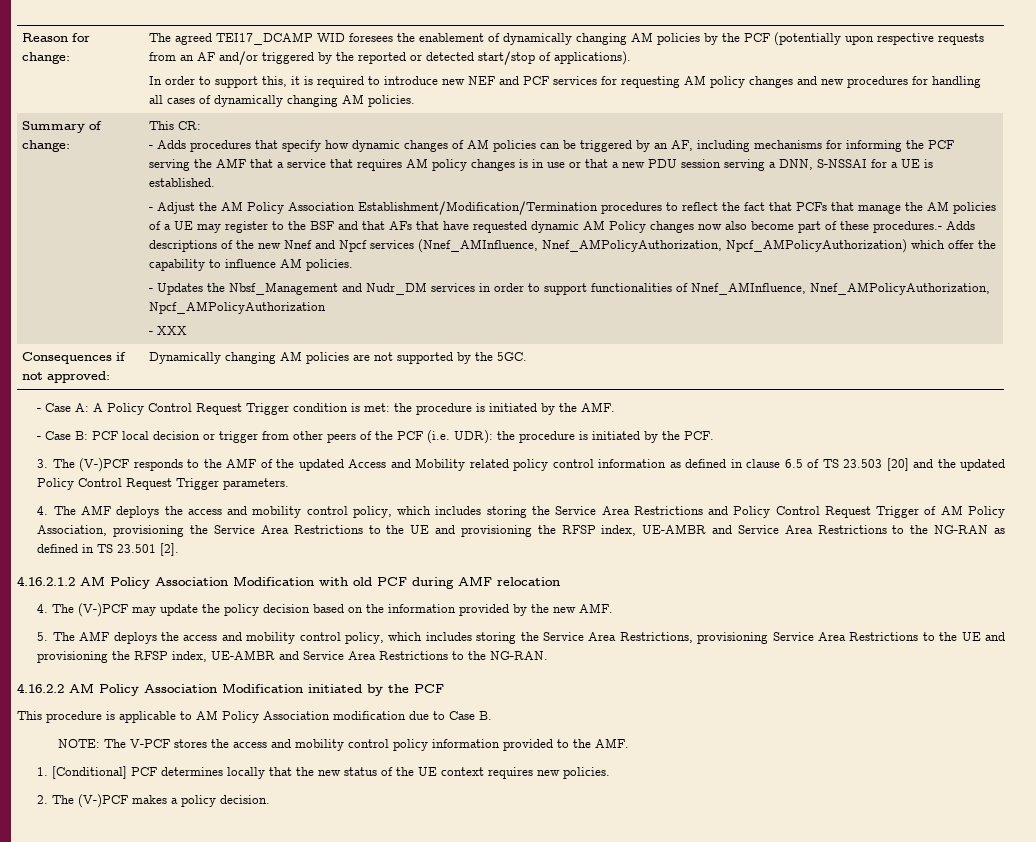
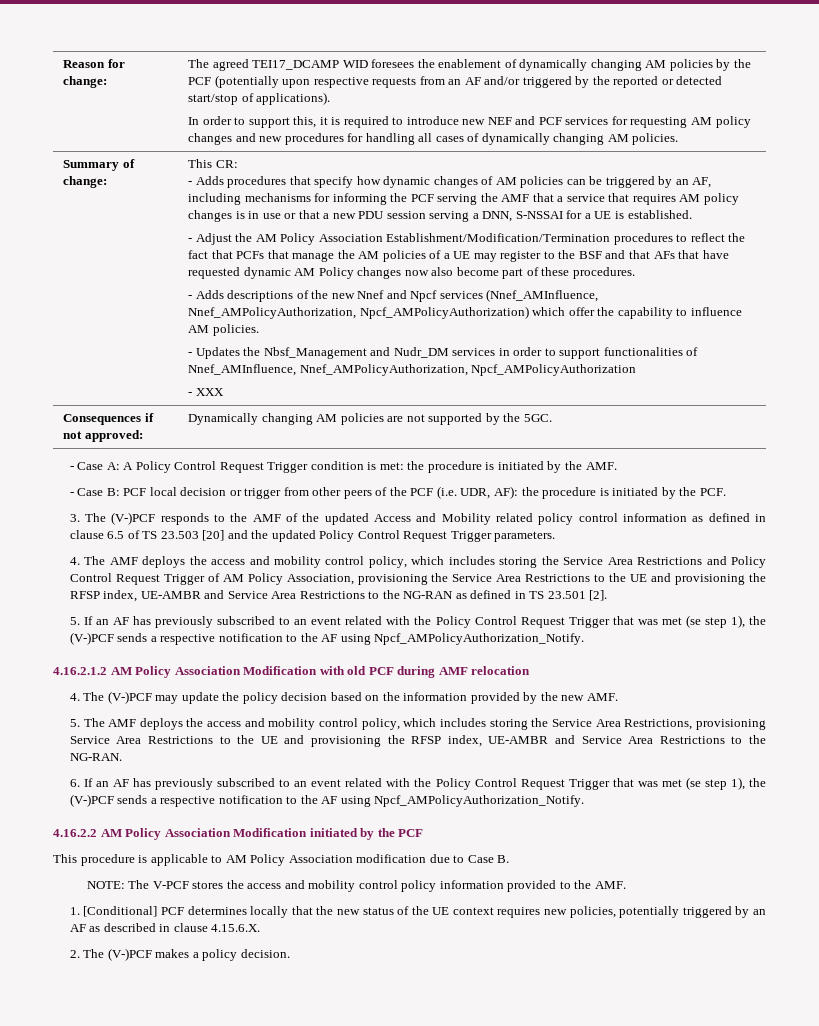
[873,221,943,233] procedures.- -> [572,267,635,279] [188,295,193,299] procedures. // -
[454,430,494,444] UDR): -> [460,486,518,499] UDR, AF):
(180, 549) none -> [69,615,766,628] [69,632,585,645] // 5. If an AF has previously subscribed to an event related with the Policy Control Request Trigger that was met (se step 1), the (V-)PCF sends a respective notification to the AF using Npcf_AMPolicyAuthorization_Notify.
(549, 655) none -> [69,777,766,790] [69,794,585,807] // 6. If an AF has previously subscribed to an event related with the Policy Control Request Trigger that was met (se step 1), the (V-)PCF sends a respective notification to the AF using Npcf_AMPolicyAuthorization_Notify.
[563,767,611,779] policies. -> [569,906,766,918] [69,923,261,932] policies, potentially triggered by an AF as described in clause 4.15.6.X.

